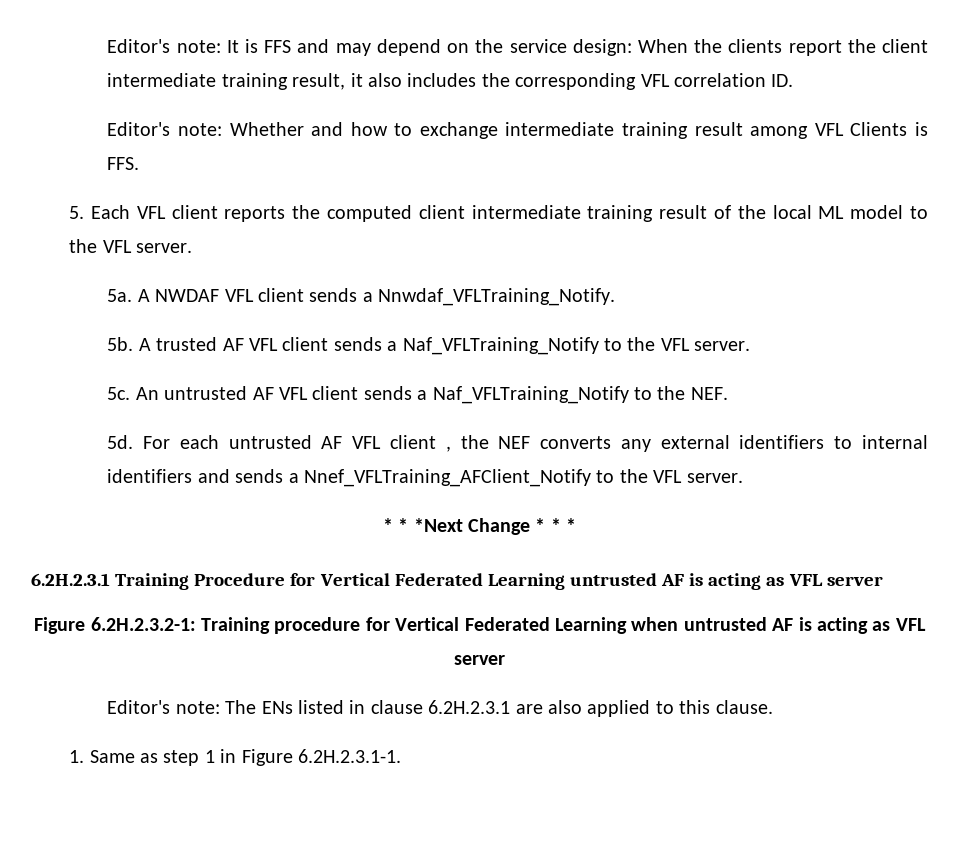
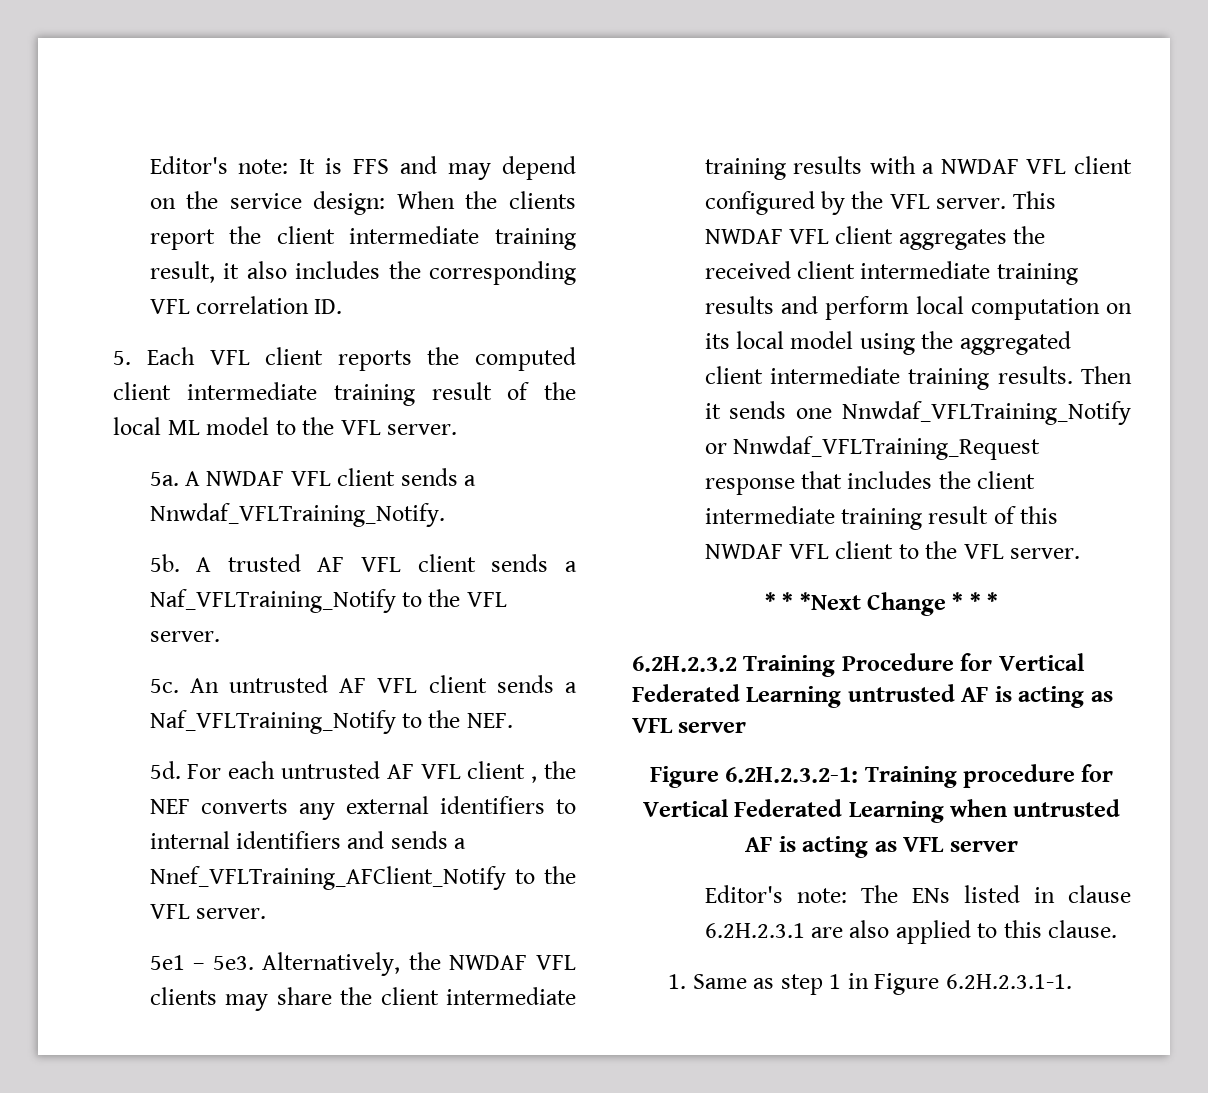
[107,122,928,139] [107,157,140,170] // Editor's note: Whether and how to exchange intermediate training result among VFL Clients is FFS. -> (343, 306) none
(743, 478) none -> [149,952,577,976] [149,987,576,1011] [704,156,1132,180] [704,191,1056,215] [704,226,1046,250] [704,261,1078,285] [704,296,1132,320] [704,331,1071,355] [704,366,1132,390] [704,401,1131,425] [704,436,1040,460] [704,471,1036,495] [704,506,1059,530] [704,541,1081,559] // 5e1 – 5e3. Alternatively, the NWDAF VFL clients may share the client intermediate training results with a NWDAF VFL client configured by the VFL server. This NWDAF VFL client aggregates the received client intermediate training results and perform local computation on its local model using the aggregated client intermediate training results. Then it sends one Nnwdaf_VFLTraining_Notify or Nnwdaf_VFLTraining_Request response that includes the client intermediate training result of this NWDAF VFL client to the VFL server.
[31,573,110,586] 6.2H.2.3.1 -> [632,656,737,672] 6.2H.2.3.2

